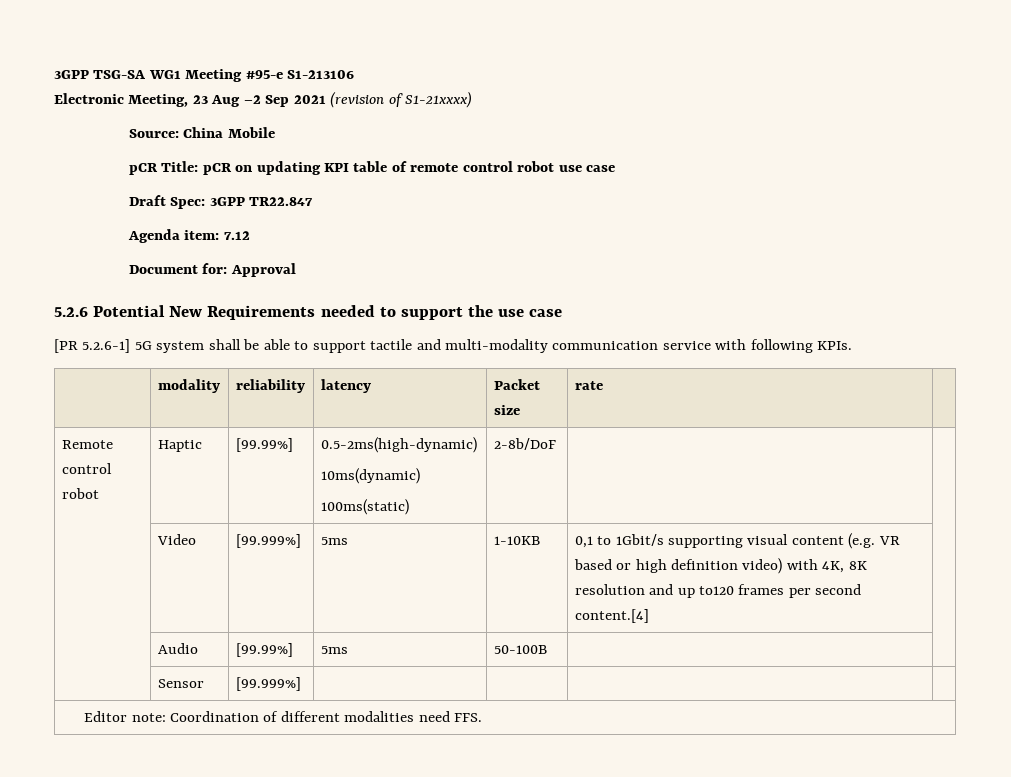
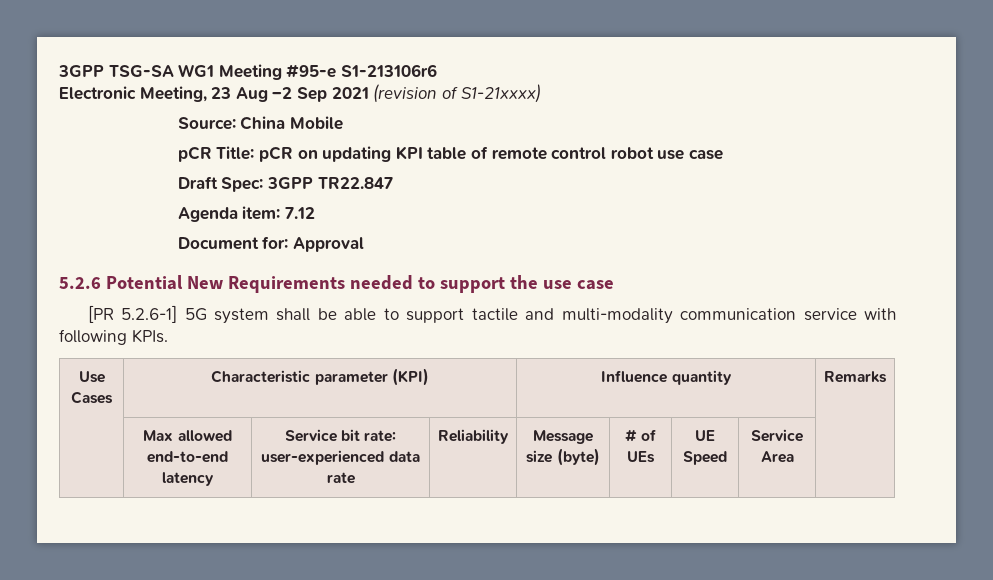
[287,70,355,79] S1-213106 -> [340,64,437,77] S1-213106r6
[157,379,220,393] [235,379,305,393] [320,379,371,393] [493,379,540,390] [493,405,520,415] [574,381,603,390] [61,440,113,449] [61,463,112,474] [61,488,99,499] [157,440,202,452] [235,438,293,452] [320,437,477,453] [320,468,420,484] [320,499,409,515] [493,438,556,450] [156,534,196,545] [235,534,301,548] [320,537,348,545] [493,536,540,545] [574,533,900,549] [573,558,867,574] [574,584,862,598] [574,609,649,623] [157,643,198,654] [235,643,293,657] [320,646,348,654] [493,645,547,654] [157,679,204,688] [235,677,301,691] [84,711,483,722] | modality | reliability | latency | Packet size | rate | // Remote control robot | Haptic | [99.99%] | 0.5-2ms(high-dynamic) // 10ms(dynamic) // 100ms(static) | 2-8b/DoF | | // | Video | [99.999%] | 5ms | 1-10KB | 0,1 to 1Gbit/s supporting visual content (e.g. VR based or high definition video) with 4K, 8K resolution and up to120 frames per second content.[4] | // | Audio | [99.99%] | 5ms | 50-100B | | // | Sensor | [99.999%] | | | | // Editor note: Coordination of different modalities need FFS. -> [78,371,105,383] [71,391,113,404] [211,368,429,386] [601,370,732,385] [824,371,887,383] [143,430,232,442] [147,451,228,463] [162,472,214,486] [284,429,397,442] [261,450,420,465] [326,472,355,484] [438,429,509,444] [533,430,593,444] [526,448,600,466] [624,429,657,442] [627,451,655,463] [695,430,715,441] [683,451,727,465] [751,429,803,442] [760,451,794,463] Use Cases | Characteristic parameter (KPI) | Influence quantity | Remarks // | Max allowed end-to-end latency | Service bit rate: user-experienced data rate | Reliability | Message size (byte) | # of UEs | UE Speed | Service Area |

